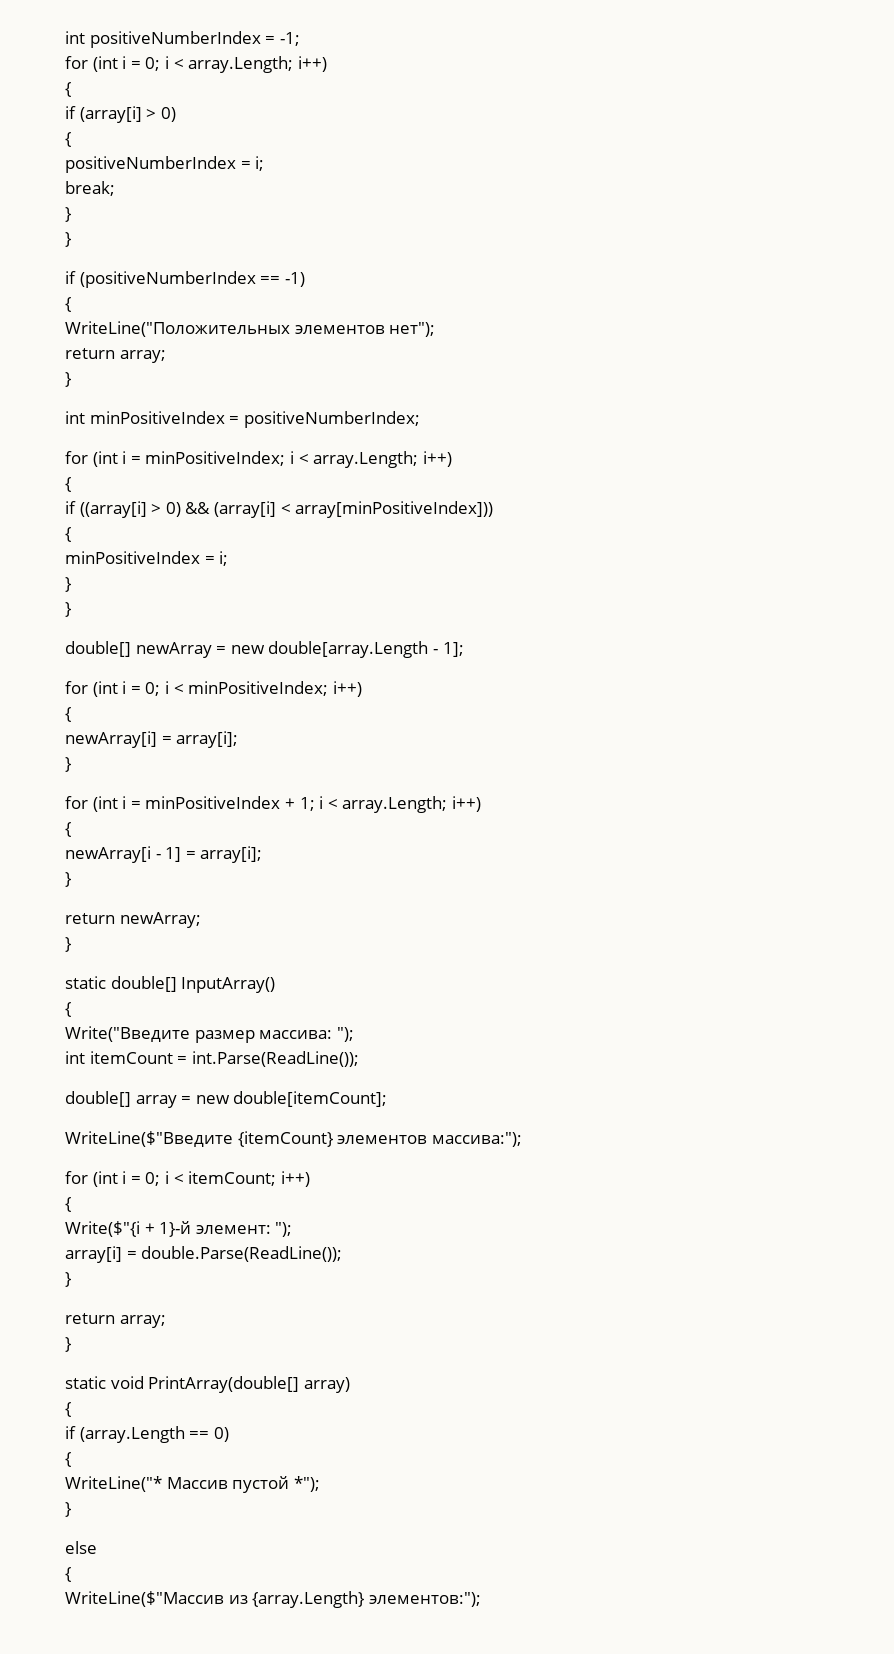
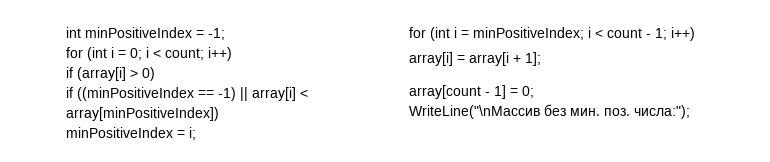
[65,31,261,48] int positiveNumberIndex -> [66,27,192,38] int minPositiveIndex
[188,56,327,73] [65,82,71,97] array.Length; i++) // { -> [165,47,232,61] count; i++)
[65,132,71,147] [65,156,265,173] [65,181,115,196] [65,207,71,222] [65,232,71,247] [65,271,305,288] [65,297,71,312] [65,321,436,337] [65,348,166,363] [65,372,71,387] [65,411,420,428] { // positiveNumberIndex = i; // break; // } // } // if (positiveNumberIndex == -1) // { // WriteLine("Положительных элементов нет"); // return array; // } // int minPositiveIndex = positiveNumberIndex; -> [66,87,308,101] [66,107,219,121] [66,127,196,140] if ((minPositiveIndex == -1) || array[i] < array[minPositiveIndex]) // minPositiveIndex = i;
[313,451,452,468] [65,477,71,492] [65,501,494,518] [65,527,71,542] [65,551,229,566] [65,577,71,592] [65,602,71,617] [65,641,464,658] [65,681,362,697] [65,707,71,722] [65,731,239,748] [65,757,71,772] [65,796,481,813] [65,822,71,837] [65,846,263,863] [65,872,71,887] [65,912,201,928] [65,937,71,952] [65,976,276,993] [65,1002,71,1017] [65,1026,354,1043] [65,1051,359,1067] [65,1091,388,1108] [65,1131,522,1147] [65,1171,310,1187] [65,1197,71,1212] [65,1221,293,1237] [65,1246,343,1263] [65,1272,71,1287] [65,1313,166,1328] [65,1337,71,1352] [65,1376,350,1393] [65,1402,71,1417] [65,1426,229,1443] [65,1452,71,1467] [65,1476,320,1493] [65,1502,71,1517] [65,1541,97,1554] [65,1567,71,1582] [65,1591,481,1608] array.Length; i++) // { // if ((array[i] > 0) && (array[i] < array[minPositiveIndex])) // { // minPositiveIndex = i; // } // } // double[] newArray = new double[array.Length - 1]; // for (int i = 0; i < minPositiveIndex; i++) // { // newArray[i] = array[i]; // } // for (int i = minPositiveIndex + 1; i < array.Length; i++) // { // newArray[i - 1] = array[i]; // } // return newArray; // } // static double[] InputArray() // { // Write("Введите размер массива: "); // int itemCount = int.Parse(ReadLine()); // double[] array = new double[itemCount]; // WriteLine($"Введите {itemCount} элементов массива:"); // for (int i = 0; i < itemCount; i++) // { // Write($"{i + 1}-й элемент: "); // array[i] = double.Parse(ReadLine()); // } // return array; // } // static void PrintArray(double[] array) // { // if (array.Length == 0) // { // WriteLine("* Массив пустой *"); // } // else // { // WriteLine($"Массив из {array.Length} элементов:"); -> [607,27,695,41] [409,52,541,66] [409,85,534,99] [409,104,690,119] count - 1; i++) // array[i] = array[i + 1]; // array[count - 1] = 0; // WriteLine("\nМассив без мин. поз. числа:");

